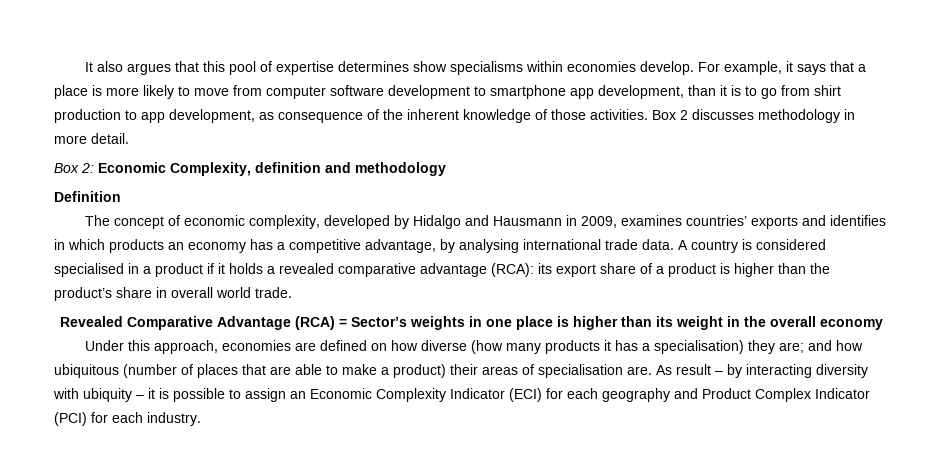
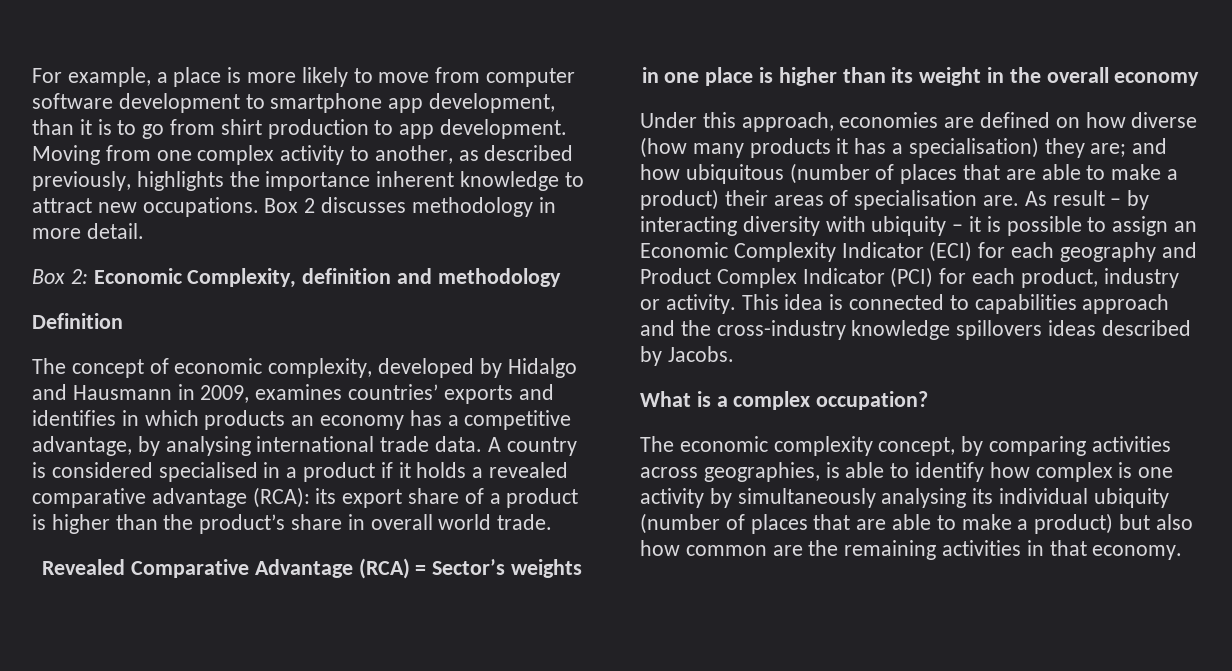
[85,61,855,75] It also argues that this pool of expertise determines show specialisms within economies develop. For example, it says that -> [32,67,151,87] For example,
[169,109,648,123] development, as consequence of the inherent knowledge of those activities. -> [440,119,568,139] [32,145,574,165] [32,171,584,191] [32,197,259,217] development. Moving from one complex activity to another, as described previously, highlights the importance inherent knowledge to attract new occupations.
[147,412,201,426] industry. -> [1020,268,1179,288] [640,294,1170,314] [640,320,1191,340] [640,346,734,366] [640,391,929,410] [640,436,1171,456] [640,462,1174,482] [640,488,1169,508] [640,513,1193,534] [640,540,1183,560] product, industry or activity. This idea is connected to capabilities approach and the cross-industry knowledge spillovers ideas described by Jacobs. // What is a complex occupation? // The economic complexity concept, by comparing activities across geographies, is able to identify how complex is one activity by simultaneously analysing its individual ubiquity (number of places that are able to make a product) but also how common are the remaining activities in that economy.

